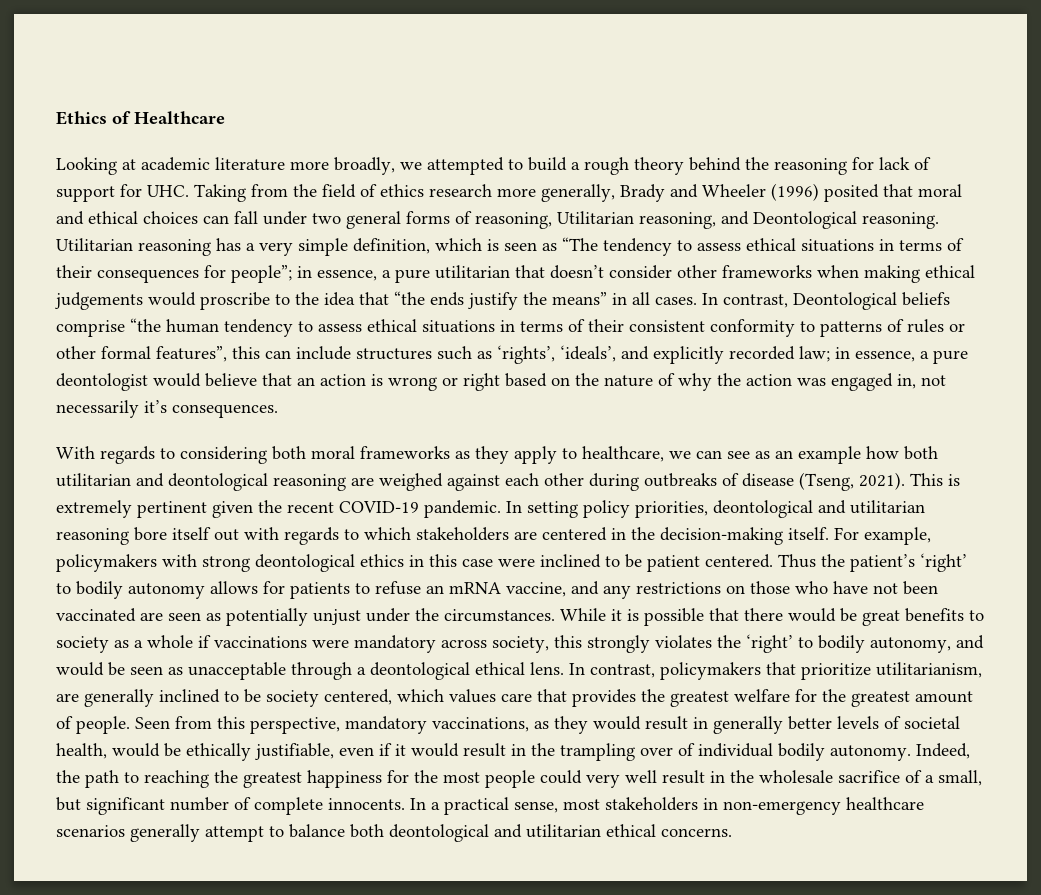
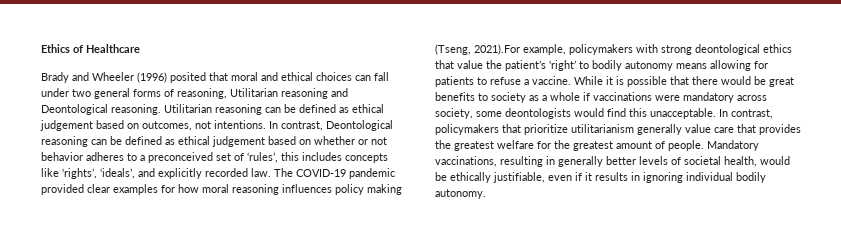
[56,157,931,175] [56,184,615,202] Looking at academic literature more broadly, we attempted to build a rough theory behind the reasoning for lack of support for UHC. Taking from the field of ethics research more generally, -> (140, 48) none
[639,212,716,229] reasoning, -> [281,88,328,99] reasoning
[216,237,964,256] [56,265,975,283] [55,291,950,310] [56,318,965,337] [56,346,492,362] has a very simple definition, which is seen as “The tendency to assess ethical situations in terms of their consequences for people”; in essence, a pure utilitarian that doesn’t consider other frameworks when making ethical judgements would proscribe to the idea that “the ends justify the means” in all cases. In contrast, Deontological beliefs comprise “the human tendency to assess ethical situations in terms of their consistent conformity to patterns of rules or other formal features”, this can include structures such as -> [265,104,384,113] [40,120,393,131] [41,136,387,147] [41,152,388,163] [41,168,59,177] can be defined as ethical judgement based on outcomes, not intentions. In contrast, Deontological reasoning can be defined as ethical judgement based on whether or not behavior adheres to a preconceived set of ‘rules’, this includes concepts like
[799,346,968,364] [56,373,946,391] [56,400,278,418] [56,446,938,464] [56,472,960,491] [56,500,925,518] [56,527,859,545] law; in essence, a pure deontologist would believe that an action is wrong or right based on the nature of why the action was engaged in, not necessarily it’s consequences. // With regards to considering both moral frameworks as they apply to healthcare, we can see as an example how both utilitarian and deontological reasoning are weighed against each other during outbreaks of disease (Tseng, 2021). This is extremely pertinent given the recent COVID-19 pandemic. In setting policy priorities, deontological and utilitarian reasoning bore itself out with regards to which stakeholders are centered in the decision-making itself. For -> [251,168,395,179] [41,184,402,195] [435,44,520,55] law. The COVID-19 pandemic provided clear examples for how moral reasoning influences policy making (Tseng, 2021).For
[409,554,816,572] in this case were inclined to be patient centered. Thus -> [435,60,483,69] that value
[210,581,258,594] allows -> [676,60,751,71] means allowing
[426,581,938,599] [56,608,555,626] an mRNA vaccine, and any restrictions on those who have not been vaccinated are seen as potentially unjust under the circumstances. -> [524,76,571,85] a vaccine.
[554,634,984,653] [56,662,564,680] this strongly violates the ‘right’ to bodily autonomy, and would be seen as unacceptable through a deontological ethical lens. -> [476,108,716,119] some deontologists would find this unacceptable.
[876,662,982,678] [56,689,496,707] utilitarianism, are generally inclined to be society centered, which values -> [571,124,711,135] utilitarianism generally value
[135,716,688,734] Seen from this perspective, mandatory vaccinations, as they would result -> [707,140,759,151] [435,156,543,167] Mandatory vaccinations, resulting
[411,743,970,761] [56,770,982,788] [56,797,924,815] [56,824,732,842] would result in the trampling over of individual bodily autonomy. Indeed, the path to reaching the greatest happiness for the most people could very well result in the wholesale sacrifice of a small, but significant number of complete innocents. In a practical sense, most stakeholders in non-emergency healthcare scenarios generally attempt to balance both deontological and utilitarian ethical concerns. -> [595,172,766,183] [435,189,486,199] results in ignoring individual bodily autonomy.

